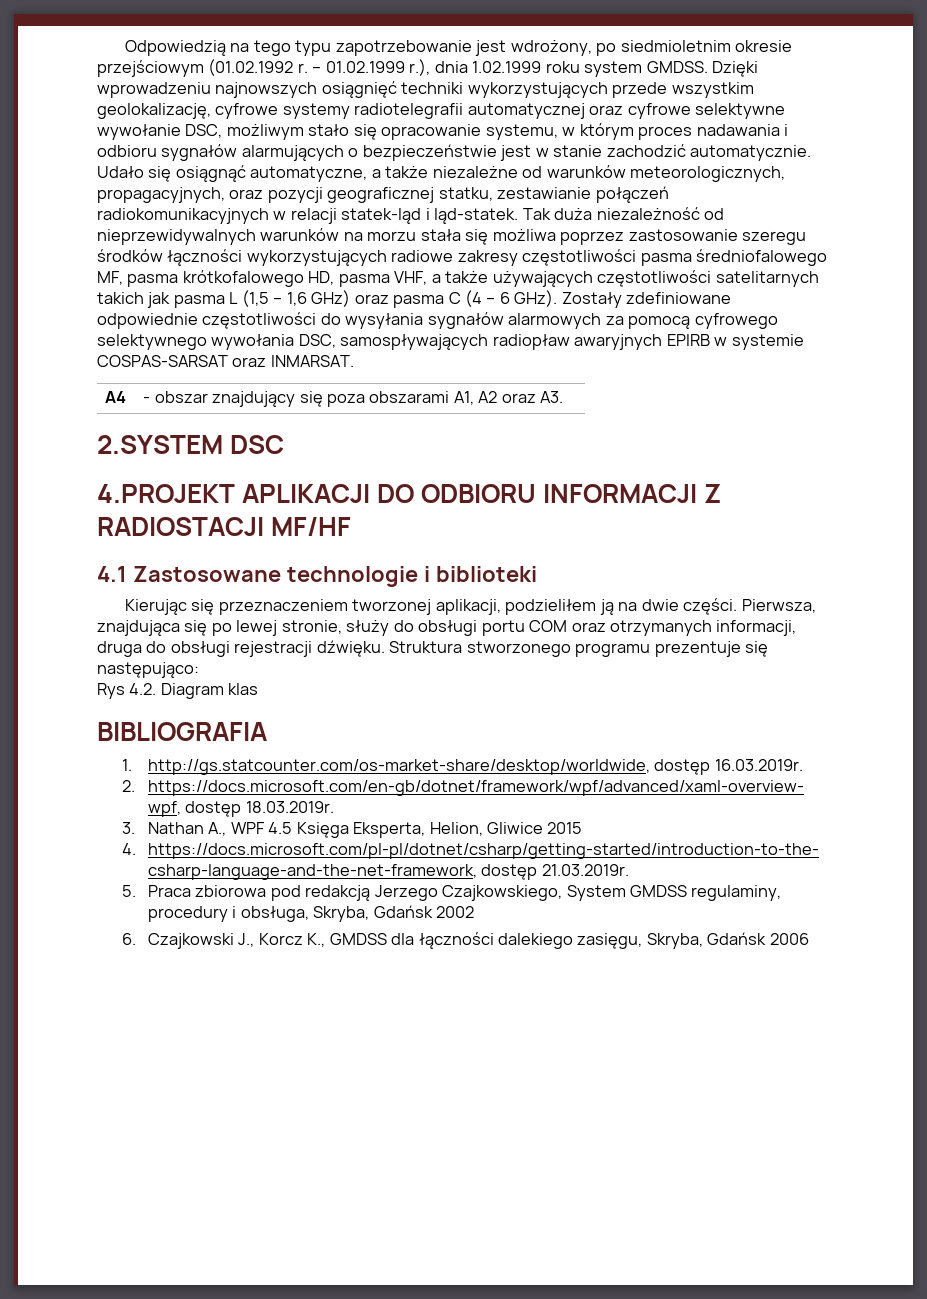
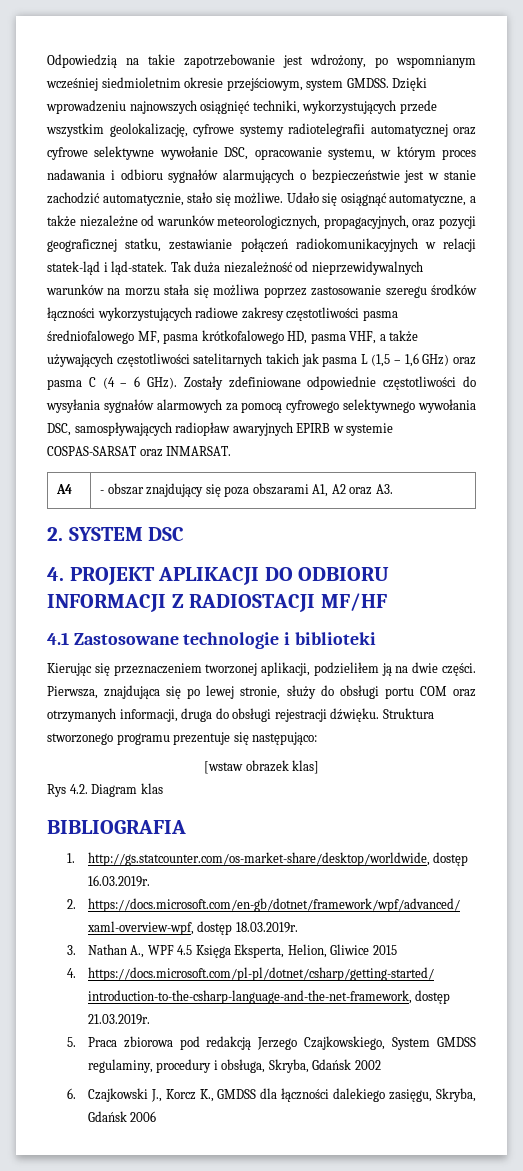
[253,40,332,56] tego typu -> [148,54,175,65] takie
[620,40,793,52] [97,59,580,77] siedmioletnim okresie przejściowym (01.02.1992 r. – 01.02.1999 r.), dnia 1.02.1999 roku -> [396,55,476,68] [46,77,303,91] wspomnianym wcześniej siedmioletnim okresie przejściowym,
[401,82,464,94] techniki -> [252,100,300,114] techniki,
[226,124,377,140] możliwym stało się -> (249, 153) none
[690,145,812,161] automatycznie. -> [102,192,284,206] automatycznie, stało się możliwe.
[97,435,223,454] 2.SYSTEM -> [47,527,143,541] 2. SYSTEM
[97,484,235,503] 4.PROJEKT -> [47,567,155,585] 4. PROJEKT
(199, 670) none -> [203,760,320,774] // [wstaw obrazek klas]

